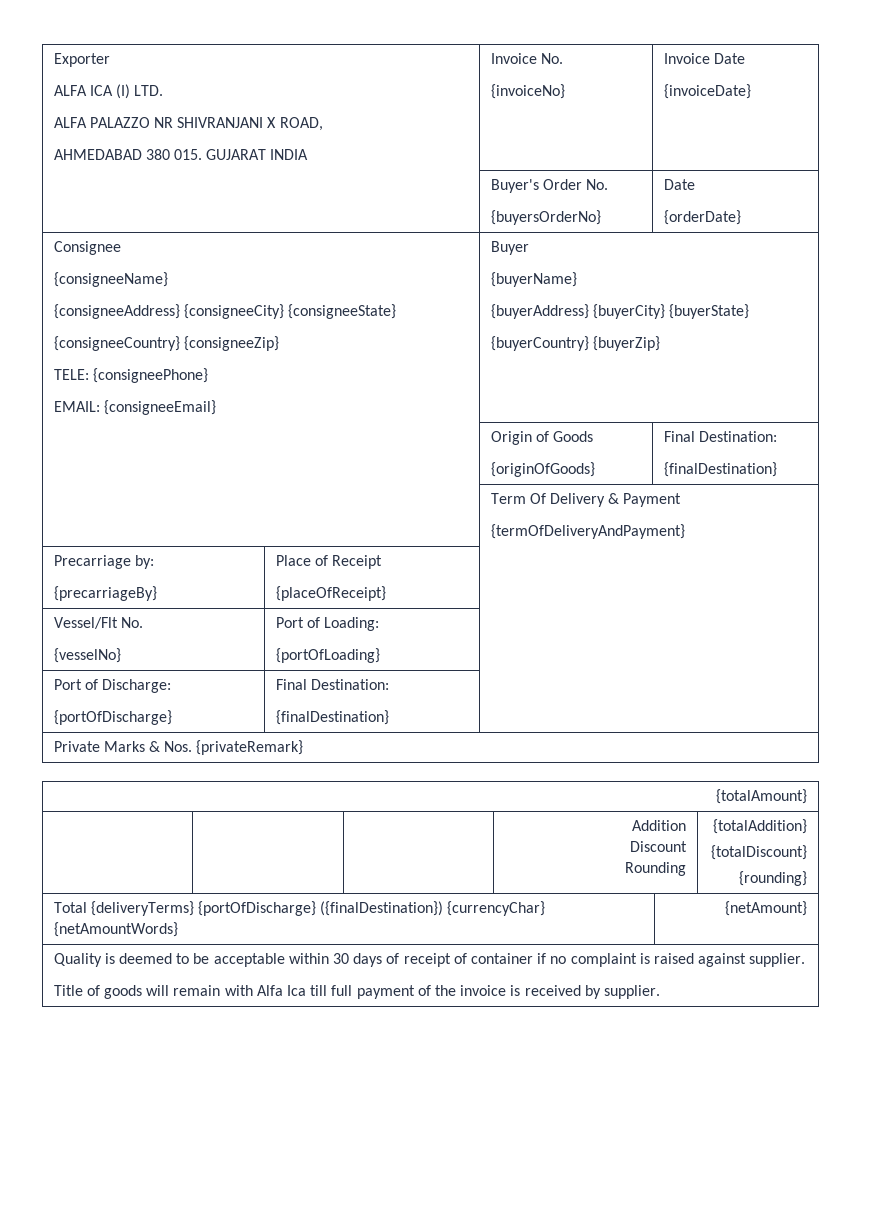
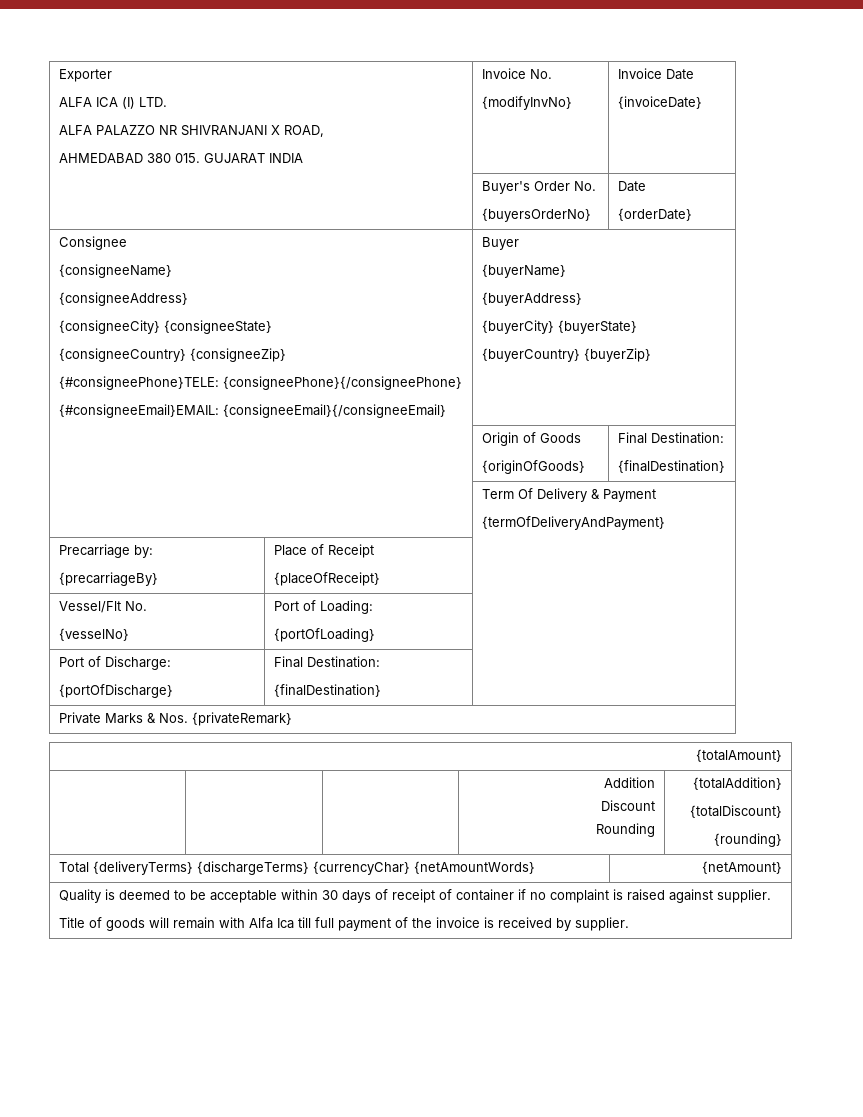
[490,84,565,99] {invoiceNo} -> [481,96,572,110] {modifyInvNo}
(180, 311) none -> (188, 299) //
[53,368,208,383] [53,400,216,415] TELE: {consigneePhone} // EMAIL: {consigneeEmail} -> [58,376,462,390] [58,404,446,418] {#consigneePhone}TELE: {consigneePhone}{/consigneePhone} // {#consigneeEmail}EMAIL: {consigneeEmail}{/consigneeEmail}
(589, 311) none -> (582, 299) //
[198,901,444,916] {portOfDischarge} ({finalDestination}) -> [196,861,309,875] {dischargeTerms}

